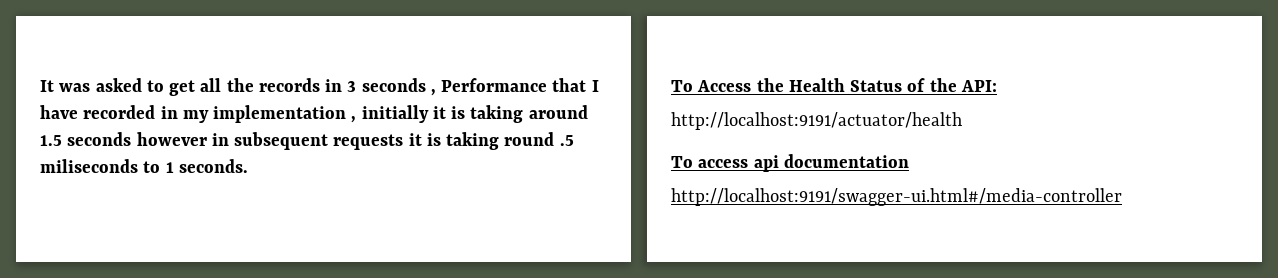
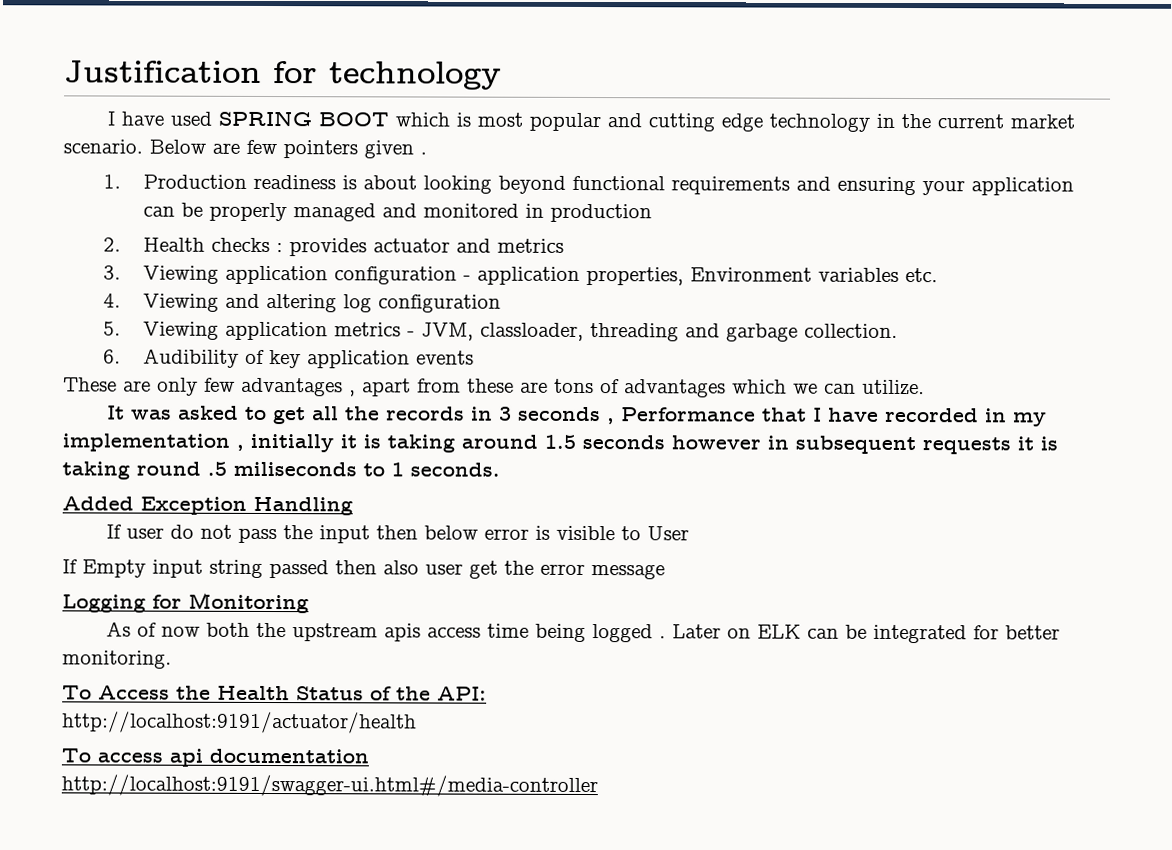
(40, 86) none -> [64,60,502,90] [107,110,1076,132] [63,139,427,159] [102,174,1074,196] [142,202,652,223] [102,237,564,257] [102,265,938,286] [102,293,501,313] [102,321,898,342] [102,348,474,369] [63,377,925,398] Justification for technology // I have used SPRING BOOT which is most popular and cutting edge technology in the current market scenario. Below are few pointers given . // 1. Production readiness is about looking beyond functional requirements and ensuring your application can be properly managed and monitored in production // 2. Health checks : provides actuator and metrics // 3. Viewing application configuration - application properties, Environment variables etc. // 4. Viewing and altering log configuration // 5. Viewing application metrics - JVM, classloader, threading and garbage collection. // 6. Audibility of key application events // These are only few advantages , apart from these are tons of advantages which we can utilize. //
(248, 166) none -> [62,496,353,516] [106,524,690,544] [62,559,665,580] [62,592,309,614] [106,621,1061,644] [62,650,172,669] // Added Exception Handling // If user do not pass the input then below error is visible to User // If Empty input string passed then also user get the error message // Logging for Monitoring // As of now both the upstream apis access time being logged . Later on ELK can be integrated for better monitoring.

